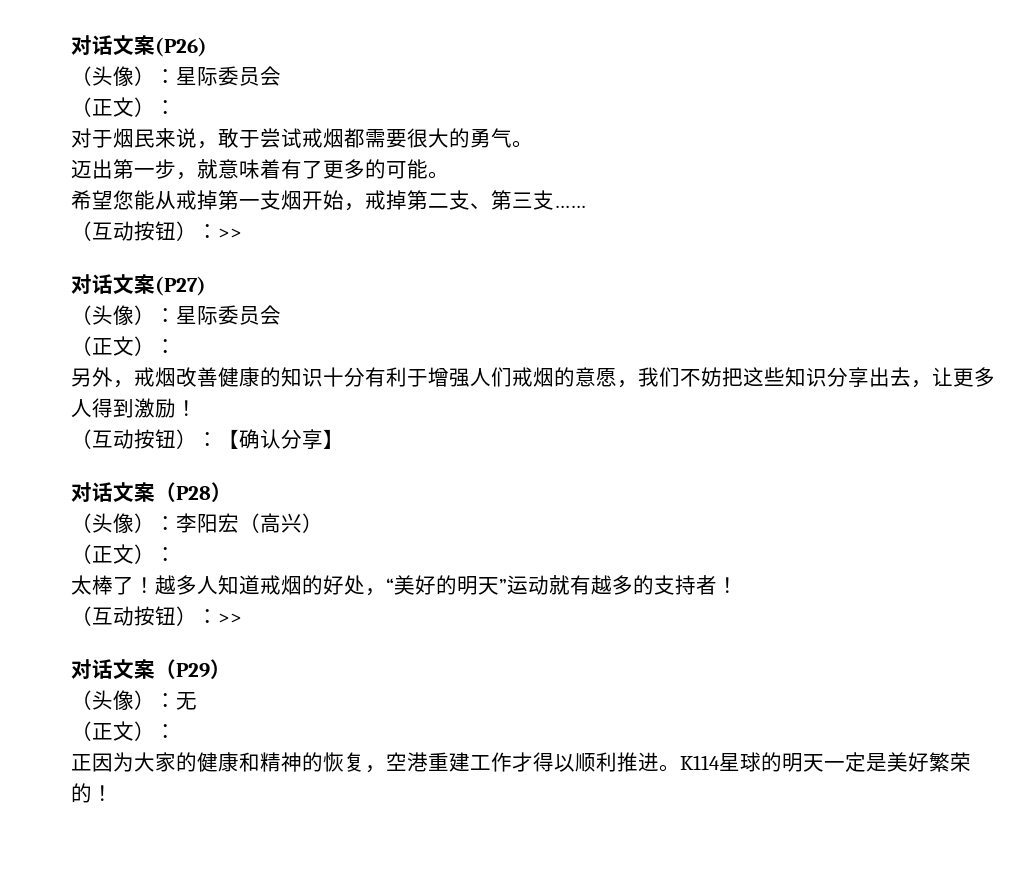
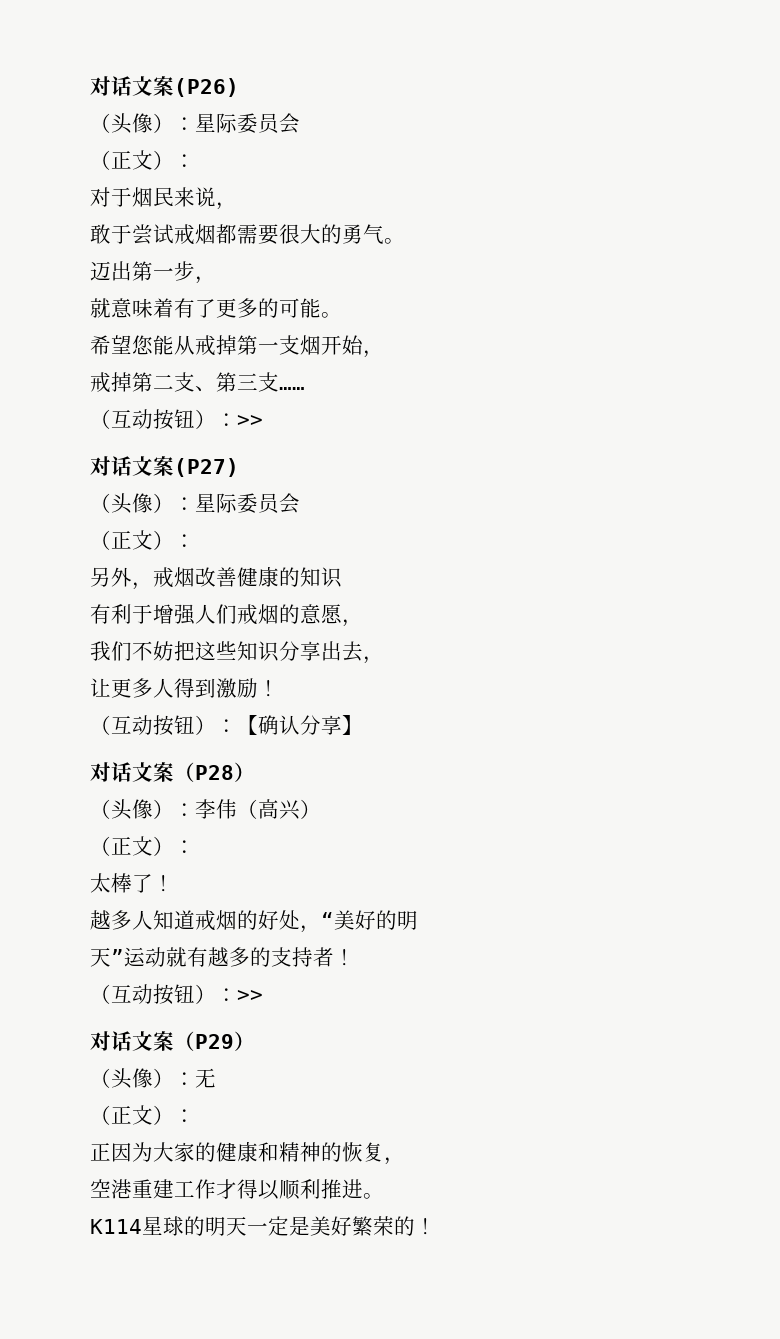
(218, 145) none -> (237, 206) //
(197, 176) none -> (216, 280) //
(365, 207) none -> (384, 354) //
[323,367,365,387] 十分 -> (342, 577) //
(638, 384) none -> (363, 623) //
(932, 384) none -> (384, 660) //
[197,513,239,533] 阳宏 -> [216,799,237,819] 伟
(155, 585) none -> (174, 883) //
(478, 585) none -> (418, 920) //
(386, 769) none -> (405, 1161) //
(680, 768) none -> (384, 1196) //

